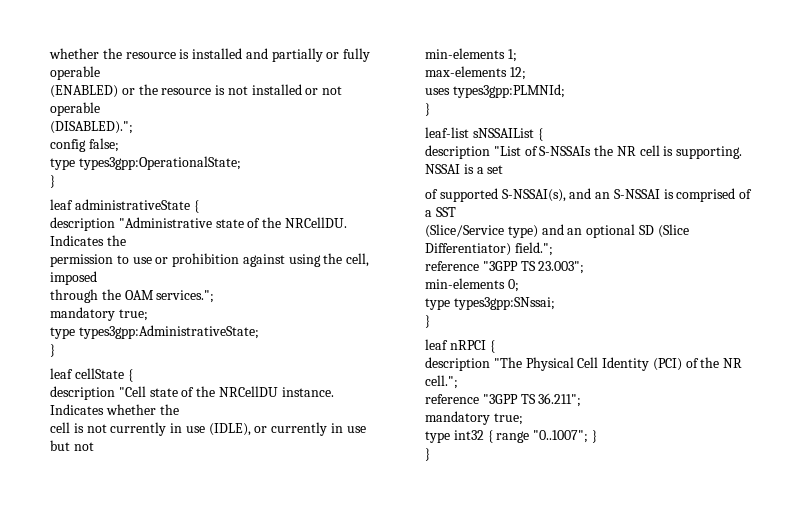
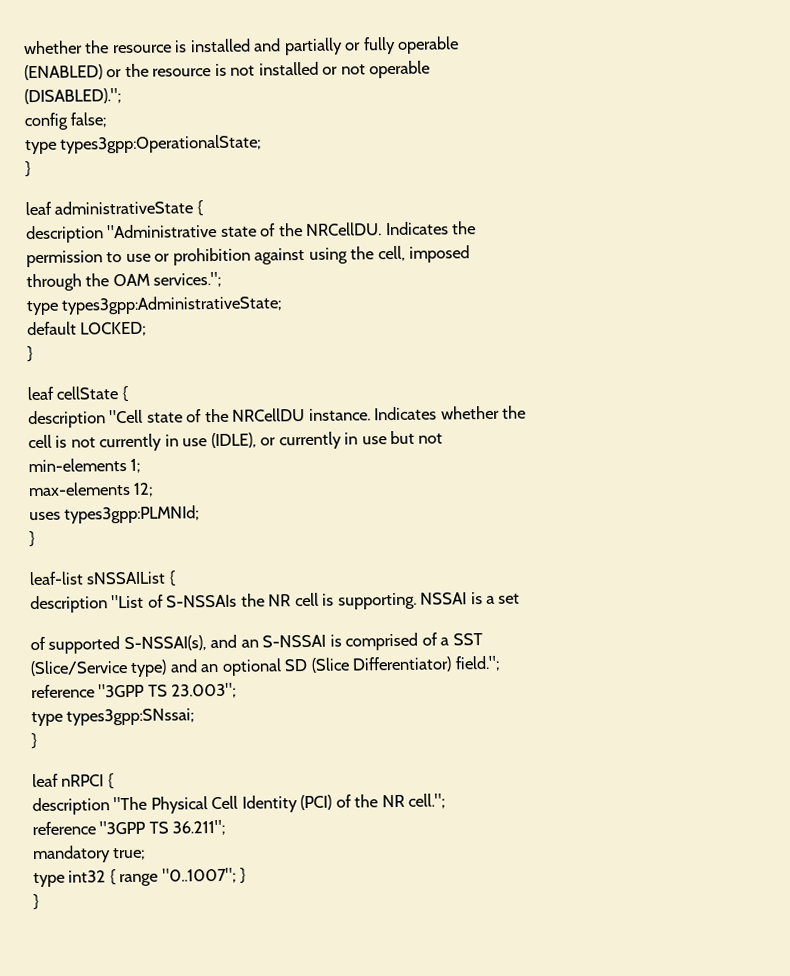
[50,307,148,321] // mandatory true; -> (223, 279) none
(259, 332) none -> [27,321,148,337] // default LOCKED;
[425,278,519,292] // min-elements 0; -> (238, 690) none

